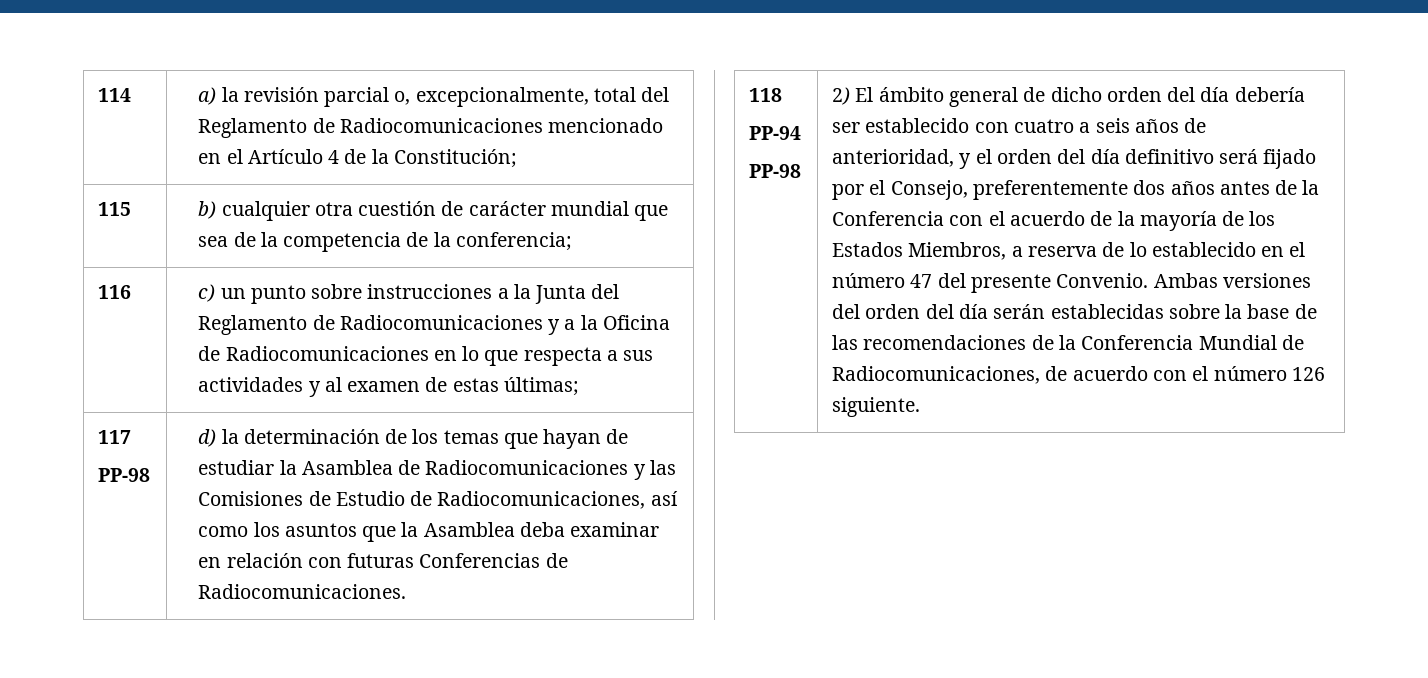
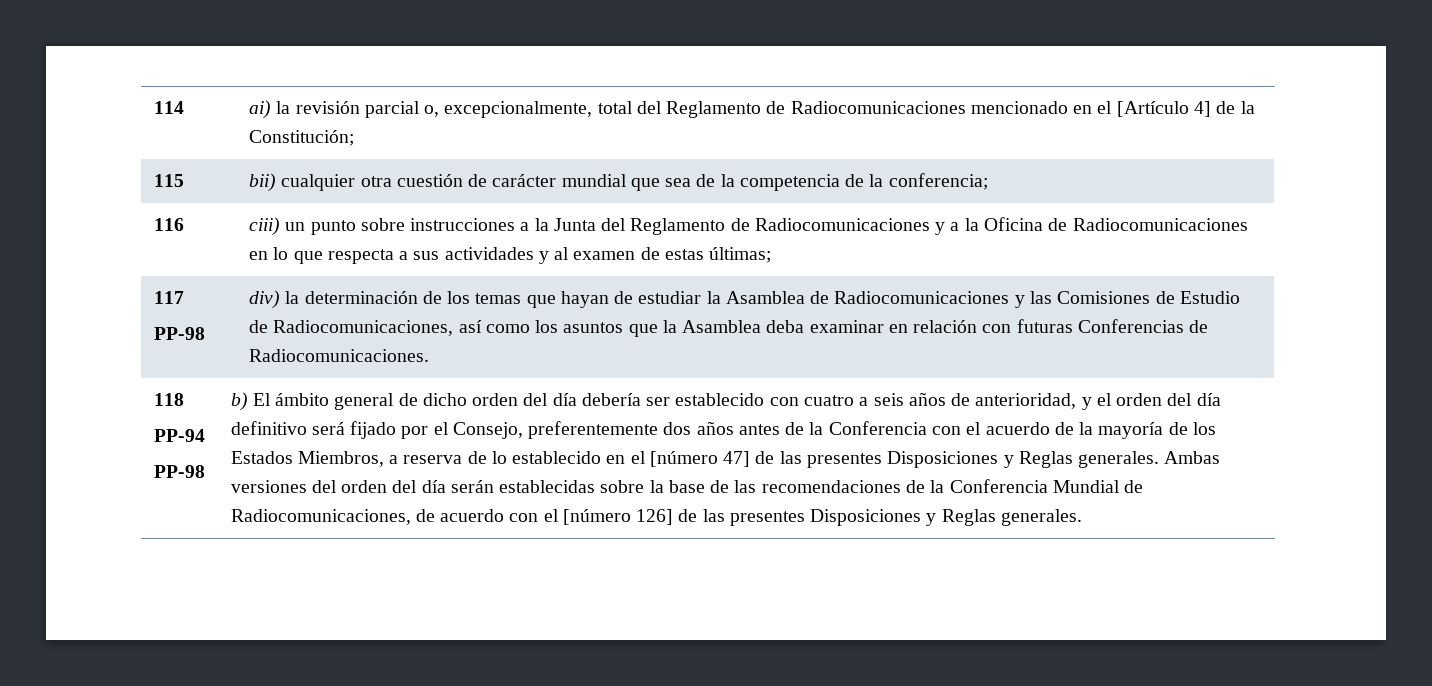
[198,87,217,105] a) -> [249,100,272,119] ai)
[247,149,340,164] Artículo 4 -> [1116,101,1212,117] [Artículo 4]
[198,201,217,219] b) -> [249,173,277,192] bii)
[198,284,216,302] c) -> [249,217,281,236] ciii)
[198,429,217,447] d) -> [249,290,281,309] div)
[832,87,851,105] 2) -> [230,392,248,411] b)
[832,273,1149,293] número 47 del presente Convenio. -> [649,451,1160,468] [número 47] de las presentes Disposiciones y Reglas generales.
[1213,366,1325,381] [832,397,921,417] número 126 siguiente. -> [562,509,1082,526] [número 126] de las presentes Disposiciones y Reglas generales.

